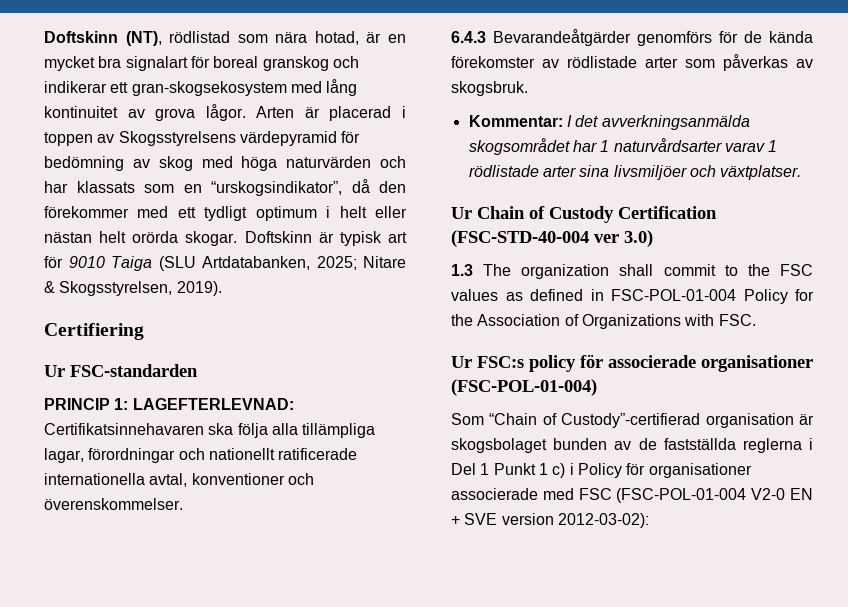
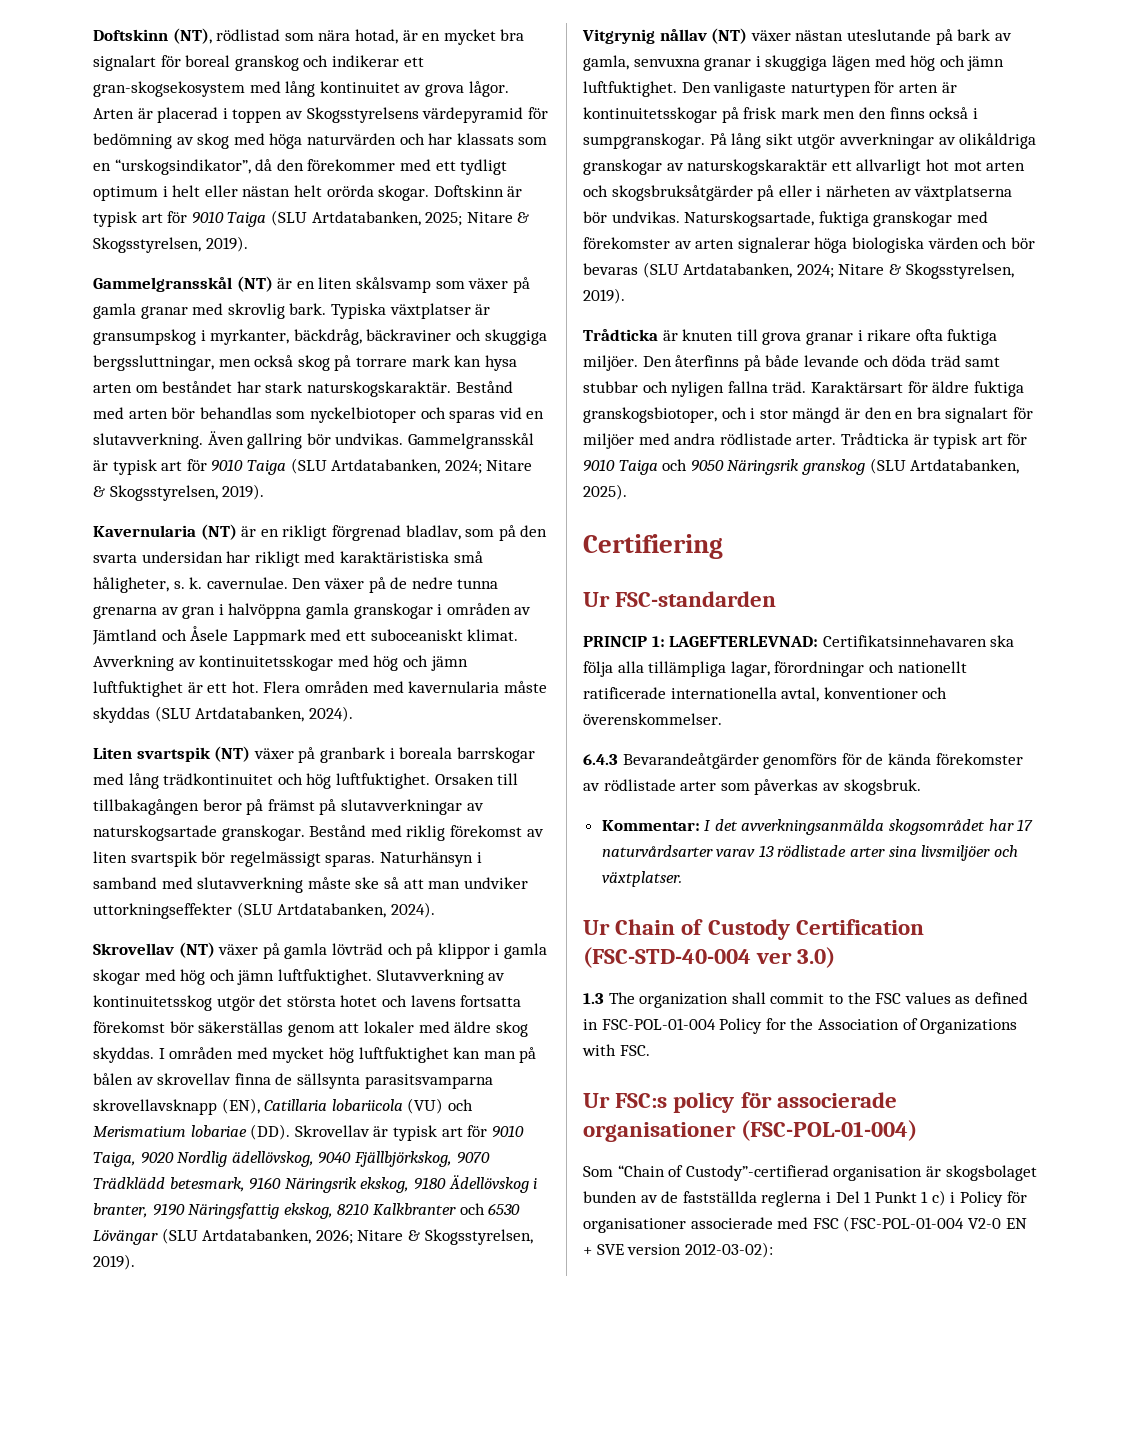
(222, 288) none -> [93,276,530,293] [93,303,491,319] [93,329,547,345] [93,355,517,371] [93,381,513,397] [93,407,545,423] [93,431,534,449] [93,458,533,475] [93,484,265,501] [93,524,548,541] [93,551,483,567] [93,577,499,593] [93,603,532,619] [92,626,519,645] [93,655,468,671] [93,681,547,697] [93,706,353,723] [93,746,535,763] [93,773,519,789] [93,799,484,815] [93,825,544,841] [93,851,482,867] [93,877,528,893] [93,902,435,919] [93,942,547,959] [93,969,506,985] [93,995,522,1011] [93,1021,528,1037] [93,1047,537,1063] [93,1073,493,1089] [93,1098,473,1115] [93,1124,524,1141] [93,1151,490,1167] [93,1175,538,1193] [93,1203,521,1219] [93,1228,533,1245] [93,1254,135,1270] [582,28,1012,45] [583,55,1005,71] [583,81,957,97] [583,107,978,123] [583,133,1037,149] [583,159,1026,175] [583,185,1013,201] [583,211,988,227] [583,237,1035,253] [583,262,1014,279] [583,288,625,304] [583,329,998,345] [583,355,1001,371] [583,381,1024,397] [583,407,1033,423] [583,433,1028,449] [583,458,1020,475] [583,484,627,500] // Gammelgransskål (NT) är en liten skålsvamp som växer på gamla granar med skrovlig bark. Typiska växtplatser är gransumpskog i myrkanter, bäckdråg, bäckraviner och skuggiga bergssluttningar, men också skog på torrare mark kan hysa arten om beståndet har stark naturskogskaraktär. Bestånd med arten bör behandlas som nyckelbiotoper och sparas vid en slutavverkning. Även gallring bör undvikas. Gammelgransskål är typisk art för 9010 Taiga (SLU Artdatabanken, 2024; Nitare & Skogsstyrelsen, 2019). // Kavernularia (NT) är en rikligt förgrenad bladlav, som på den svarta undersidan har rikligt med karaktäristiska små håligheter, s. k. cavernulae. Den växer på de nedre tunna grenarna av gran i halvöppna gamla granskogar i områden av Jämtland och Åsele Lappmark med ett suboceaniskt klimat. Avverkning av kontinuitetsskogar med hög och jämn luftfuktighet är ett hot. Flera områden med kavernularia måste skyddas (SLU Artdatabanken, 2024). // Liten svartspik (NT) växer på granbark i boreala barrskogar med lång trädkontinuitet och hög luftfuktighet. Orsaken till tillbakagången beror på främst på slutavverkningar av naturskogsartade granskogar. Bestånd med riklig förekomst av liten svartspik bör regelmässigt sparas. Naturhänsyn i samband med slutavverkning måste ske så att man undviker uttorkningseffekter (SLU Artdatabanken, 2024). // Skrovellav (NT) växer på gamla lövträd och på klippor i gamla skogar med hög och jämn luftfuktighet. Slutavverkning av kontinuitetsskog utgör det största hotet och lavens fortsatta förekomst bör säkerställas genom att lokaler med äldre skog skyddas. I områden med mycket hög luftfuktighet kan man på bålen av skrovellav finna de sällsynta parasitsvamparna skrovellavsknapp (EN), Catillaria lobariicola (VU) och Merismatium lobariae (DD). Skrovellav är typisk art för 9010 Taiga, 9020 Nordlig ädellövskog, 9040 Fjällbjörkskog, 9070 Trädklädd betesmark, 9160 Näringsrik ekskog, 9180 Ädellövskog i branter, 9190 Näringsfattig ekskog, 8210 Kalkbranter och 6530 Lövängar (SLU Artdatabanken, 2026; Nitare & Skogsstyrelsen, 2019). // Vitgrynig nållav (NT) växer nästan uteslutande på bark av gamla, senvuxna granar i skuggiga lägen med hög och jämn luftfuktighet. Den vanligaste naturtypen för arten är kontinuitetsskogar på frisk mark men den finns också i sumpgranskogar. På lång sikt utgör avverkningar av olikåldriga granskogar av naturskogskaraktär ett allvarligt hot mot arten och skogsbruksåtgärder på eller i närheten av växtplatserna bör undvikas. Naturskogsartade, fuktiga granskogar med förekomster av arten signalerar höga biologiska värden och bör bevaras (SLU Artdatabanken, 2024; Nitare & Skogsstyrelsen, 2019). // Trådticka är knuten till grova granar i rikare ofta fuktiga miljöer. Den återfinns på både levande och döda träd samt stubbar och nyligen fallna träd. Karaktärsart för äldre fuktiga granskogsbiotoper, och i stor mängd är den en bra signalart för miljöer med andra rödlistade arter. Trådticka är typisk art för 9010 Taiga och 9050 Näringsrik granskog (SLU Artdatabanken, 2025).
[600,140,610,152] 1 -> [1017,819,1034,831] 17
[768,140,778,152] 1 -> [758,845,774,857] 13

